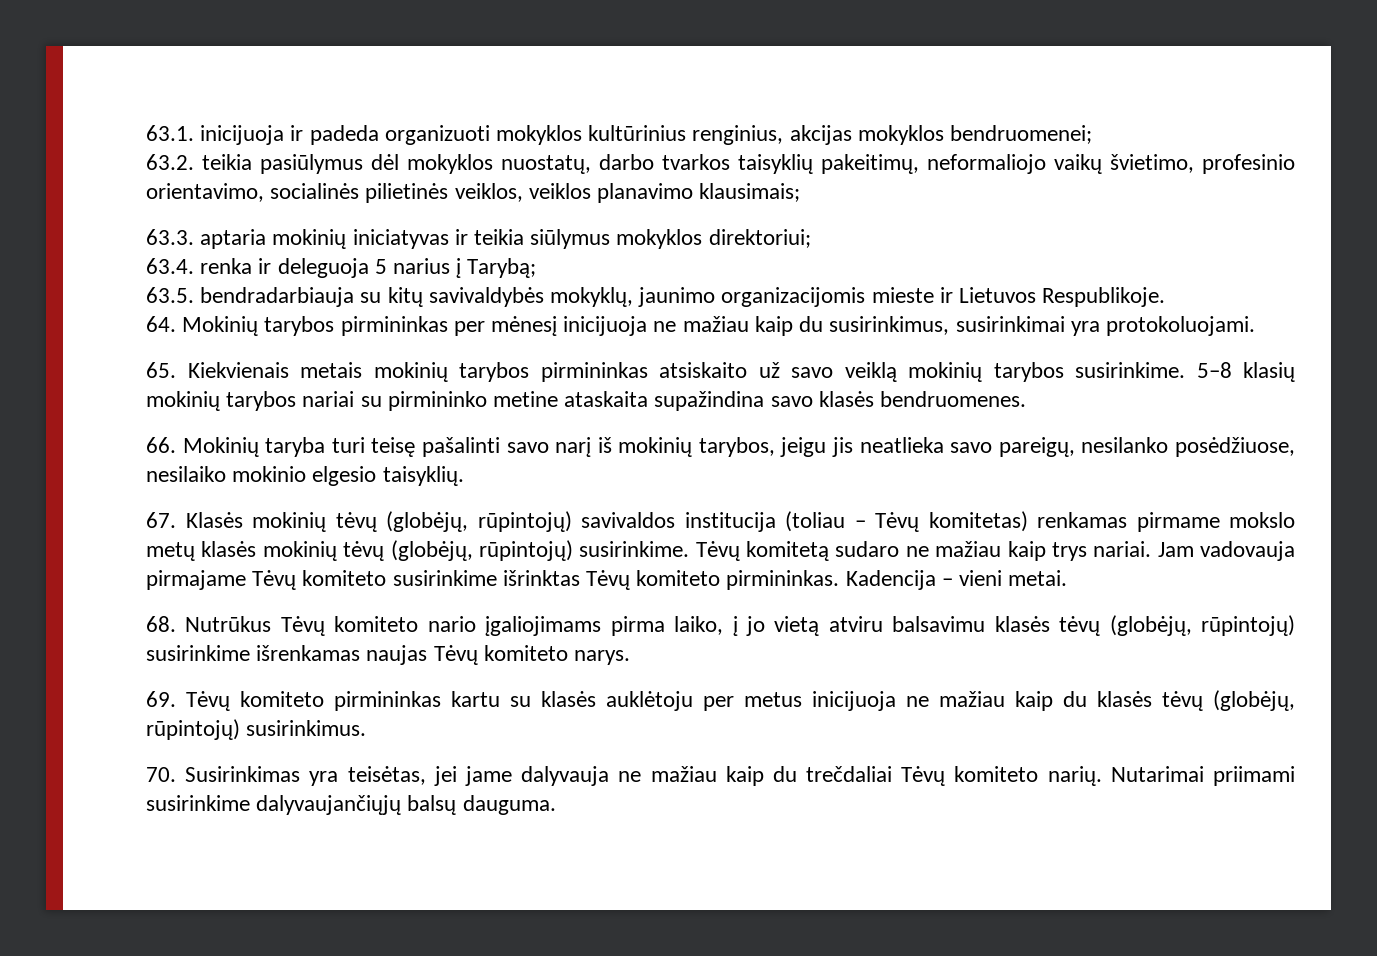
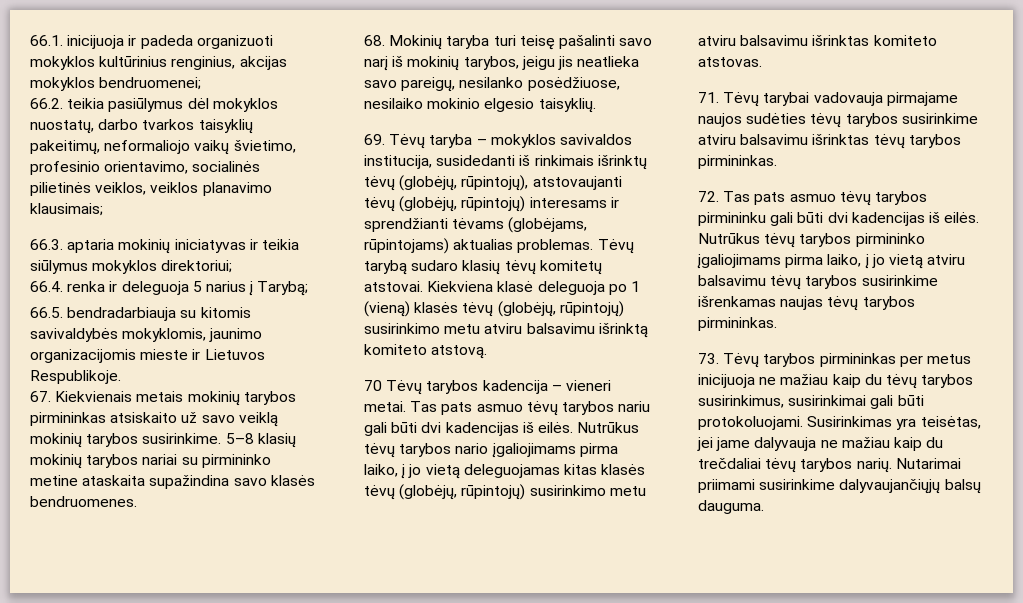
[146,125,194,141] 63.1. -> [30,35,63,46] 66.1.
[146,154,194,170] 63.2. -> [30,98,63,109] 66.2.
[146,229,194,245] 63.3. -> [30,239,63,250] 66.3.
[146,258,194,274] 63.4. -> [30,281,63,292] 66.4.
[146,287,194,303] 63.5. -> [30,307,63,318] 66.5.
[387,287,634,307] kitų savivaldybės mokyklų, -> [200,307,251,318] [30,328,207,342] kitomis savivaldybės mokyklomis,
[146,316,1255,336] [146,362,176,378] 64. Mokinių tarybos pirmininkas per mėnesį inicijuoja ne mažiau kaip du susirinkimus, susirinkimai yra protokoluojami. // 65. -> [30,391,51,402] 67.
[146,437,176,453] 66. -> [364,35,385,46] 68.
[146,511,1295,532] [146,540,1295,561] [146,570,1068,590] [146,616,476,636] 67. Klasės mokinių tėvų (globėjų, rūpintojų) savivaldos institucija (toliau – Tėvų komitetas) renkamas pirmame mokslo metų klasės mokinių tėvų (globėjų, rūpintojų) susirinkime. Tėvų komitetą sudaro ne mažiau kaip trys nariai. Jam vadovauja pirmajame Tėvų komiteto susirinkime išrinktas Tėvų komiteto pirmininkas. Kadencija – vieni metai. // 68. Nutrūkus Tėvų komiteto nario -> [364,134,632,149] [364,155,647,170] [364,175,622,191] [364,196,619,212] [364,217,588,233] [364,238,634,254] [364,260,602,275] [364,281,640,295] [364,301,624,317] [364,323,648,338] [364,344,488,359] [364,380,611,395] [364,401,651,416] [364,422,640,436] [364,443,618,458] [364,464,646,479] [364,484,646,500] [698,35,937,46] [698,57,762,67] [698,92,958,107] [698,113,978,128] [698,134,961,149] [698,155,777,169] [698,191,927,206] [698,212,980,226] [698,233,925,248] 69. Tėvų taryba – mokyklos savivaldos institucija, susidedanti iš rinkimais išrinktų tėvų (globėjų, rūpintojų), atstovaujanti tėvų (globėjų, rūpintojų) interesams ir sprendžianti tėvams (globėjams, rūpintojams) aktualias problemas. Tėvų tarybą sudaro klasių tėvų komitetų atstovai. Kiekviena klasė deleguoja po 1 (vieną) klasės tėvų (globėjų, rūpintojų) susirinkimo metu atviru balsavimu išrinktą komiteto atstovą. // 70 Tėvų tarybos kadencija – vieneri metai. Tas pats asmuo tėvų tarybos nariu gali būti dvi kadencijas iš eilės. Nutrūkus tėvų tarybos nario įgaliojimams pirma laiko, į jo vietą deleguojamas kitas klasės tėvų (globėjų, rūpintojų) susirinkimo metu atviru balsavimu išrinktas komiteto atstovas. // 71. Tėvų tarybai vadovauja pirmajame naujos sudėties tėvų tarybos susirinkime atviru balsavimu išrinktas tėvų tarybos pirmininkas. // 72. Tas pats asmuo tėvų tarybos pirmininku gali būti dvi kadencijas iš eilės. Nutrūkus tėvų tarybos pirmininko
[994,615,1295,636] [146,645,631,665] [146,691,693,711] klasės tėvų (globėjų, rūpintojų) susirinkime išrenkamas naujas Tėvų komiteto narys. // 69. Tėvų komiteto pirmininkas kartu su klasės auklėtoju -> [770,275,938,290] [698,296,915,311] [698,317,777,331] [698,353,896,368] tėvų tarybos susirinkime išrenkamas naujas tėvų tarybos pirmininkas. // 73. Tėvų tarybos pirmininkas
[1097,690,1295,711] [146,719,367,740] [146,767,176,782] klasės tėvų (globėjų, rūpintojų) susirinkimus. // 70. -> [885,374,974,389] [698,395,924,409] [698,416,803,430] tėvų tarybos susirinkimus, susirinkimai gali būti protokoluojami.
[901,766,1039,786] Tėvų komiteto -> [765,458,853,473] tėvų tarybos

